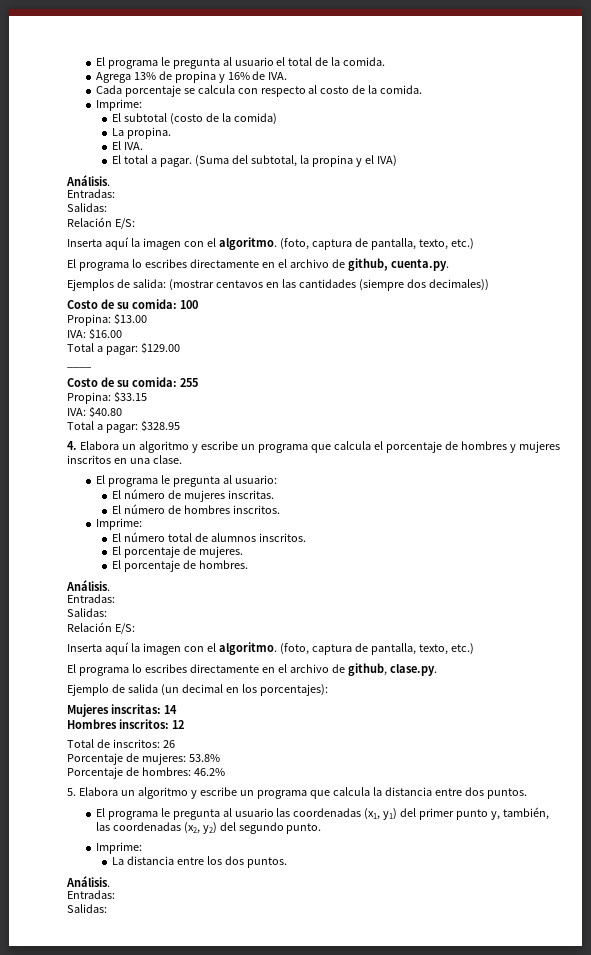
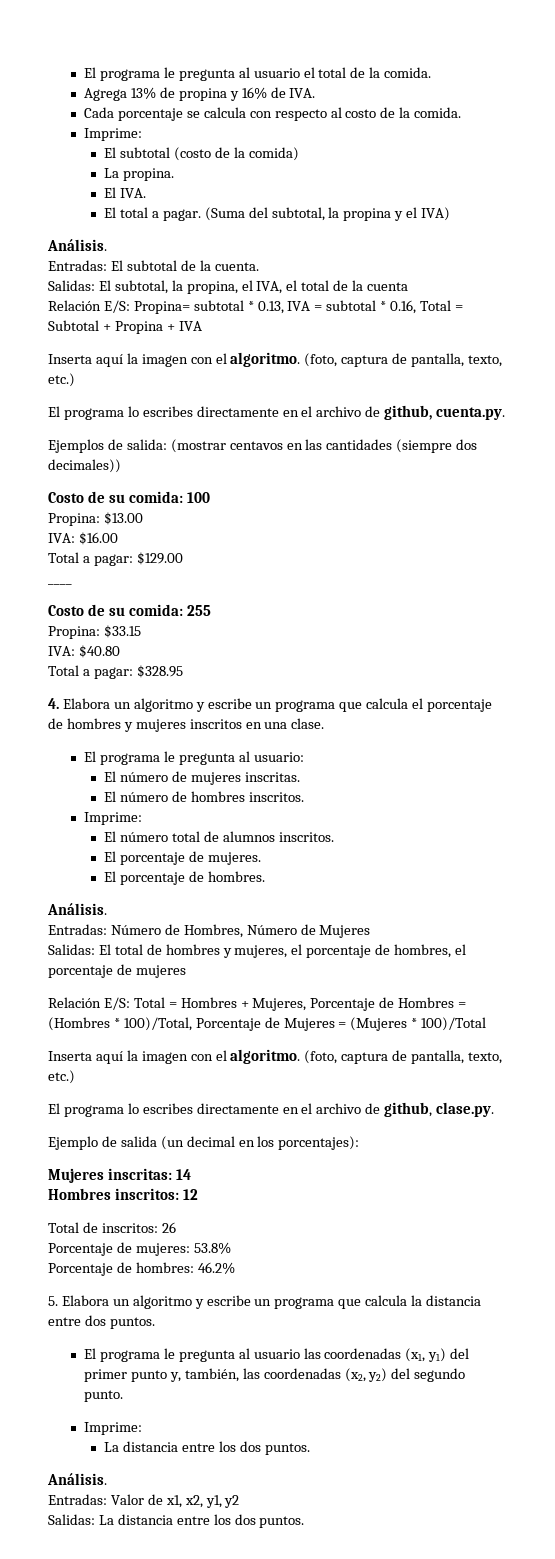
[67,203,107,212] [67,217,135,229] // Salidas: // Relación E/S: -> [110,260,259,271] [48,280,409,294] [48,300,463,314] [48,320,202,334] El subtotal de la cuenta. // Salidas: El subtotal, la propina, el IVA, el total de la cuenta // Relación E/S: Propina= subtotal * 0.13, IVA = subtotal * 0.16, Total = Subtotal + Propina + IVA
[67,608,107,617] [67,622,135,634] // Salidas: // Relación E/S: -> [110,924,371,938] [48,944,467,958] [48,964,186,978] [48,997,467,1011] [48,1017,487,1031] Número de Hombres, Número de Mujeres // Salidas: El total de hombres y mujeres, el porcentaje de hombres, el porcentaje de mujeres // Relación E/S: Total = Hombres + Mujeres, Porcentaje de Hombres = (Hombres * 100)/Total, Porcentaje de Mujeres = (Mujeres * 100)/Total
[67,904,107,913] // Salidas: -> [110,1494,240,1508] [48,1514,305,1528] Valor de x1, x2, y1, y2 // Salidas: La distancia entre los dos puntos.

